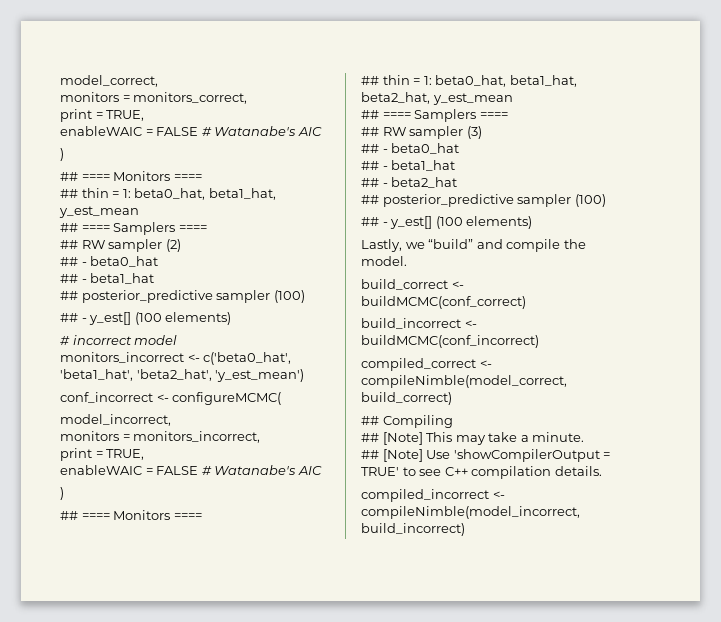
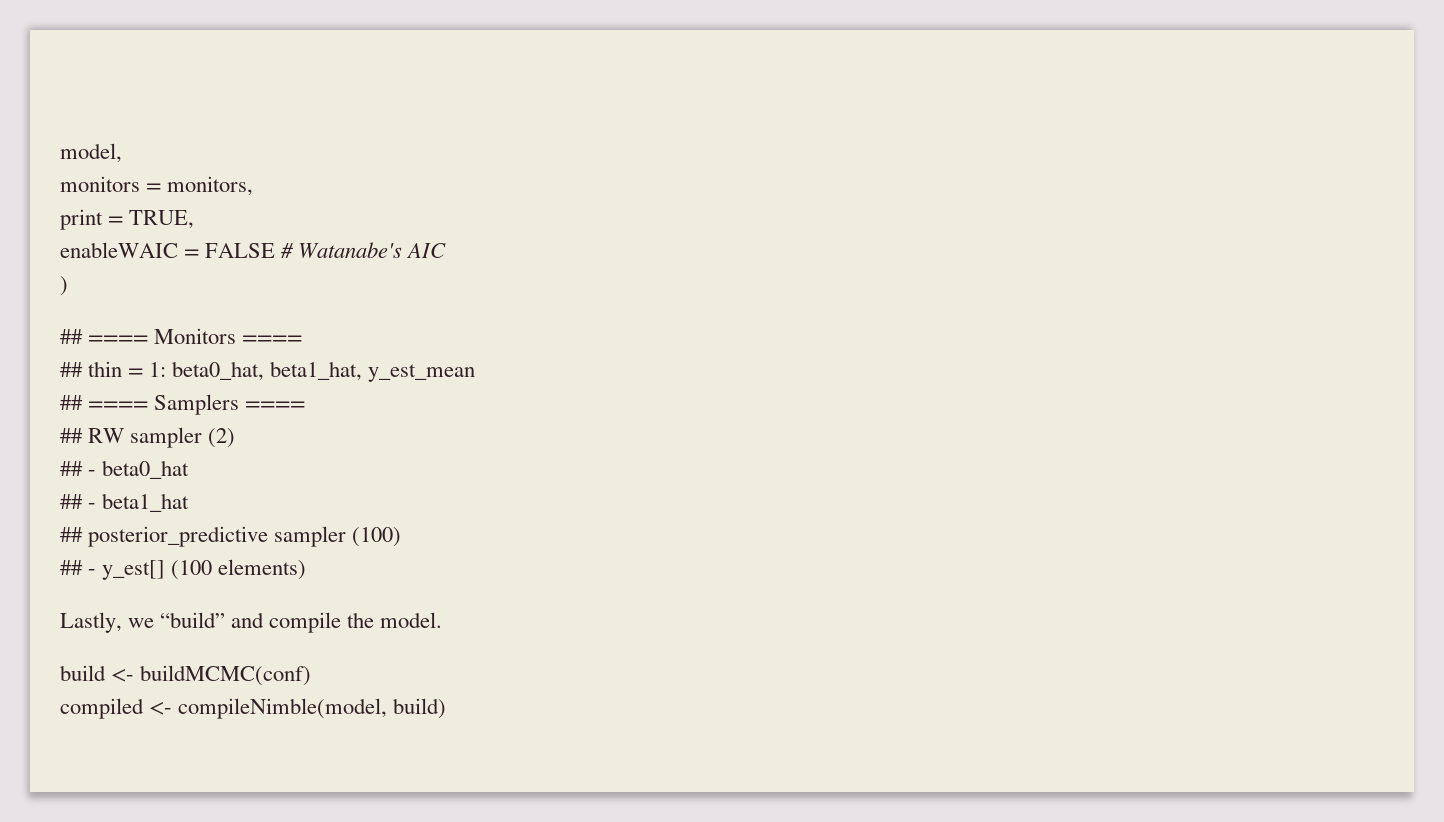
[60,75,158,87] [60,92,248,104] model_correct, // monitors = monitors_correct, -> [60,143,122,163] [60,176,254,196] model, // monitors = monitors,
[60,335,178,345] [60,352,292,365] [60,369,305,382] [60,392,282,405] [60,414,171,426] [60,431,261,443] [60,448,145,461] [60,465,322,475] [60,487,64,500] [60,510,202,520] [361,75,577,87] [361,92,513,105] [361,109,508,122] [361,126,482,139] [361,143,460,154] [361,160,456,171] [361,177,458,188] [361,194,606,207] [361,216,533,229] // # incorrect model // monitors_incorrect <- c('beta0_hat', 'beta1_hat', 'beta2_hat', 'y_est_mean') // conf_incorrect <- configureMCMC( // model_incorrect, // monitors = monitors_incorrect, // print = TRUE, // enableWAIC = FALSE # Watanabe's AIC // ) // ## ==== Monitors ==== // ## thin = 1: beta0_hat, beta1_hat, beta2_hat, y_est_mean // ## ==== Samplers ==== // ## RW sampler (3) // ## - beta0_hat // ## - beta1_hat // ## - beta2_hat // ## posterior_predictive sampler (100) // ## - y_est[] (100 elements) -> (307, 569) none
[361,279,464,290] [361,296,526,309] [361,318,477,329] [361,335,539,348] [361,358,492,371] [361,375,567,388] [361,392,452,405] [361,415,453,428] [361,432,585,445] [361,449,611,462] [361,466,602,479] [361,489,505,502] [361,506,580,519] [361,523,465,536] build_correct <- buildMCMC(conf_correct) // build_incorrect <- buildMCMC(conf_incorrect) // compiled_correct <- compileNimble(model_correct, build_correct) // ## Compiling // ## [Note] This may take a minute. // ## [Note] Use 'showCompilerOutput = TRUE' to see C++ compilation details. // compiled_incorrect <- compileNimble(model_incorrect, build_incorrect) -> [60,665,312,686] [60,698,447,719] build <- buildMCMC(conf) // compiled <- compileNimble(model, build)

